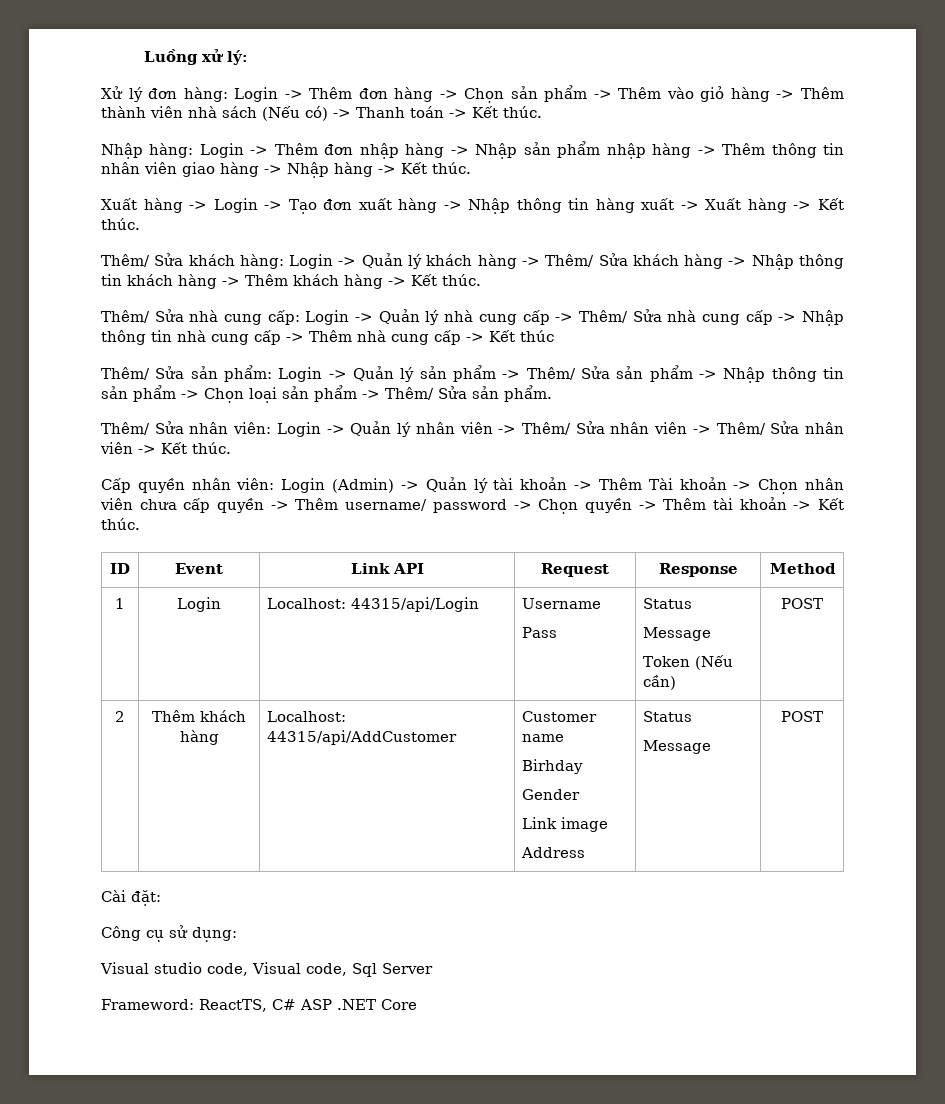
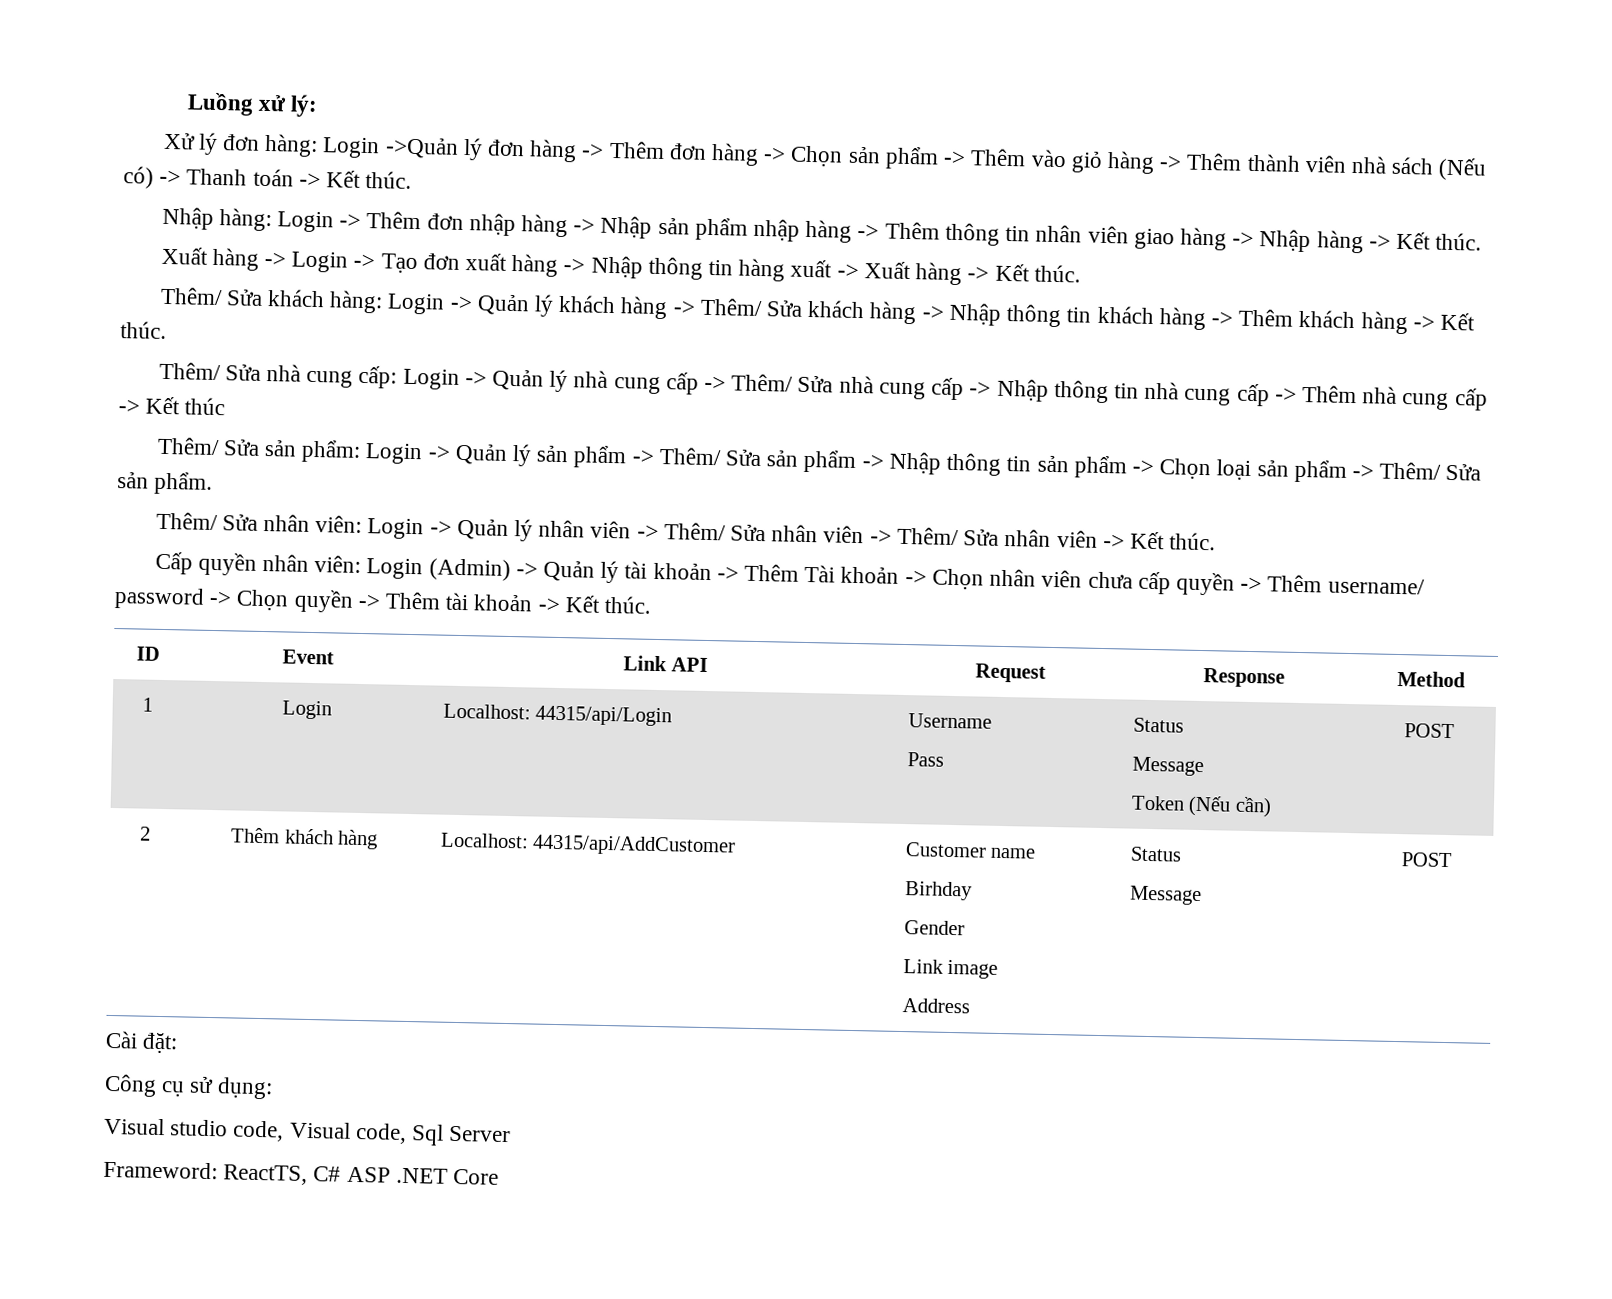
(279, 94) none -> [384,137,578,163] ->Quản lý đơn hàng

